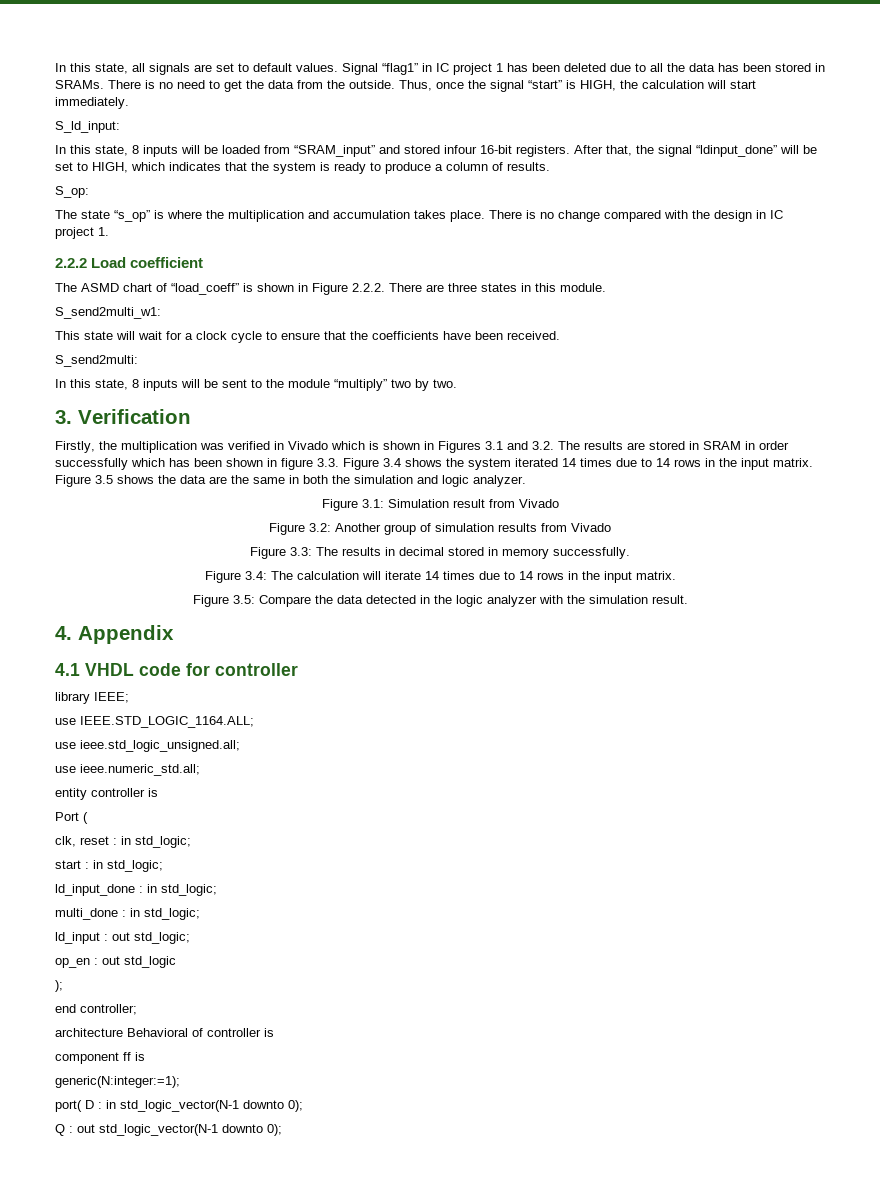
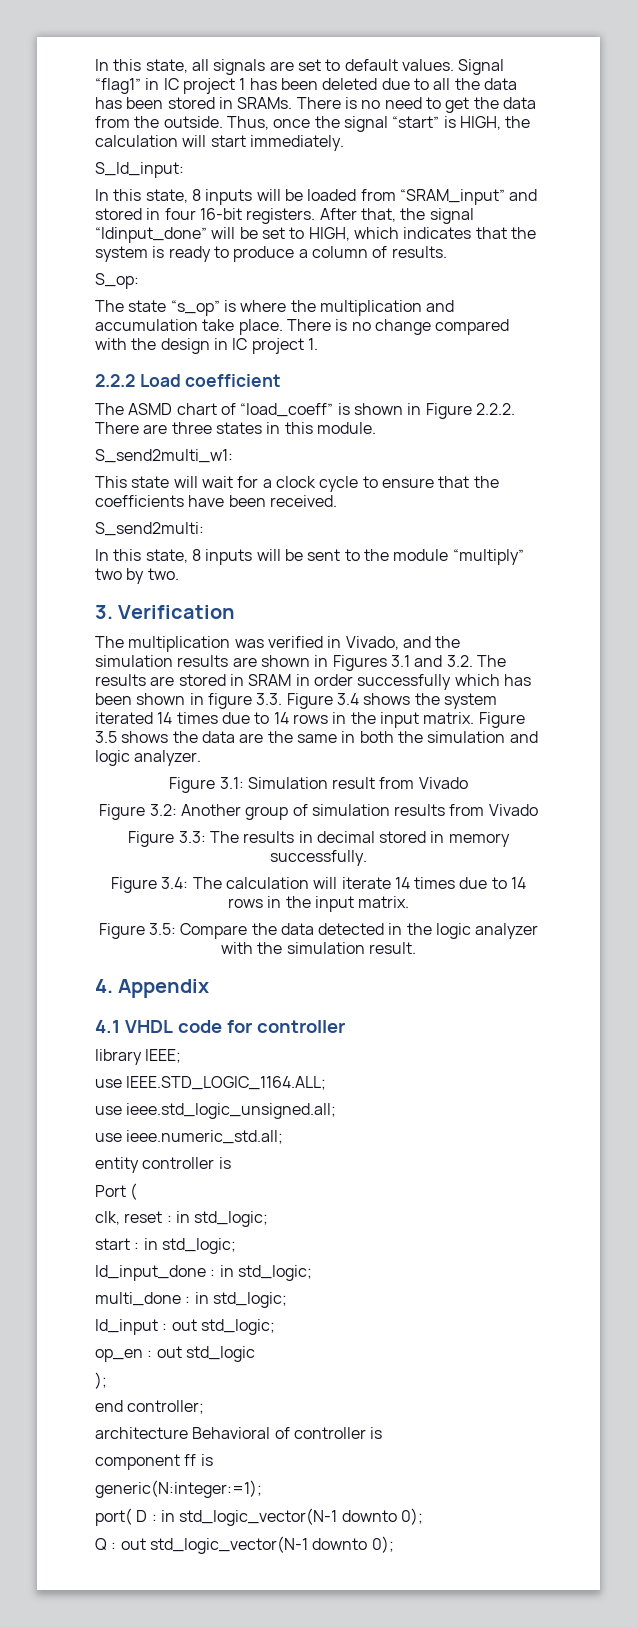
[444,145,477,154] infour -> [146,208,196,220] in four
[414,210,446,219] takes -> [202,319,235,331] take
[55,441,117,453] Firstly, the -> [95,636,124,648] The
[288,441,379,450] Vivado which is -> [345,636,461,650] [95,655,257,667] Vivado, and the simulation results are

